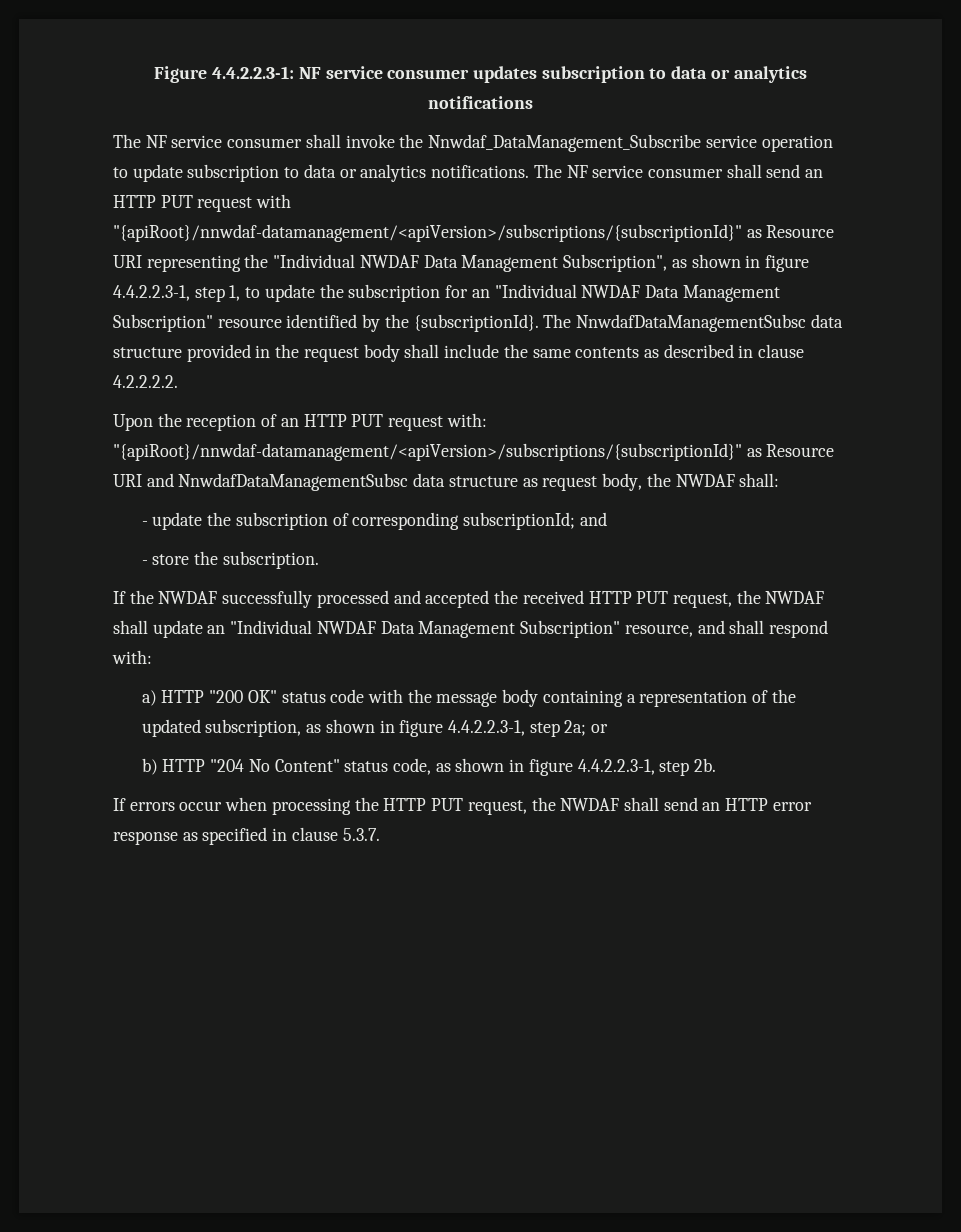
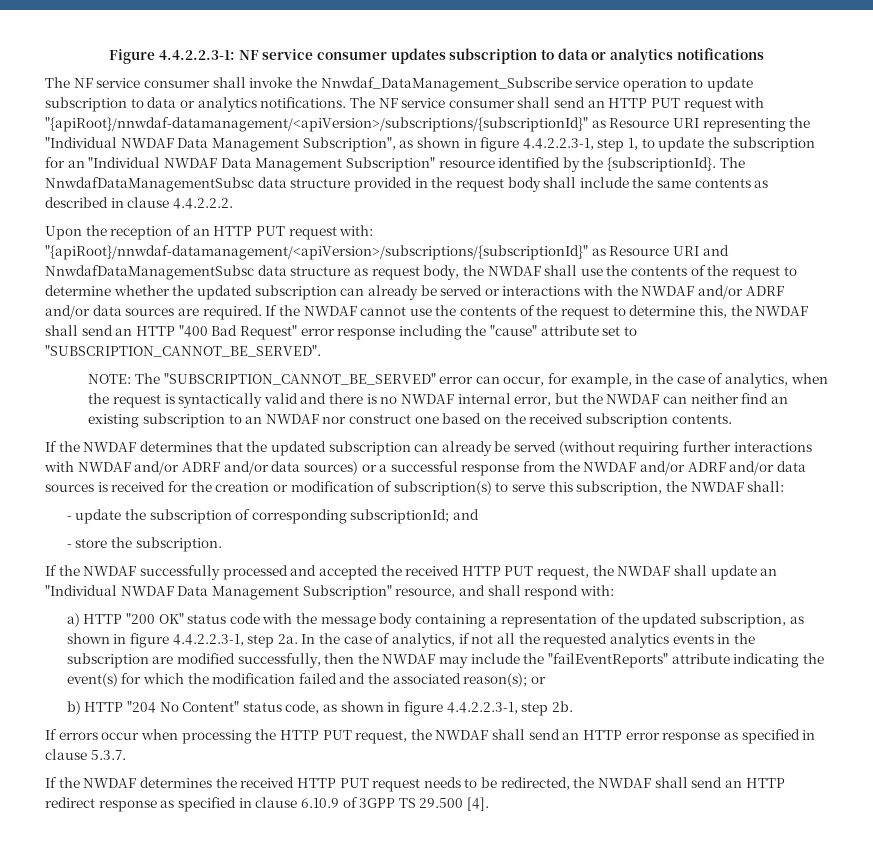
[113,375,178,388] 4.2.2.2.2. -> [172,198,233,209] 4.4.2.2.2.
(735, 480) none -> [544,265,797,280] [45,285,784,300] [45,305,809,320] [45,325,638,340] [45,345,321,357] [88,373,828,388] [88,393,788,408] [88,413,732,428] [45,441,812,456] [44,461,806,476] [45,481,744,496] shall use the contents of the request to determine whether the updated subscription can already be served or interactions with the NWDAF and/or ADRF and/or data sources are required. If the NWDAF cannot use the contents of the request to determine this, the NWDAF shall send an HTTP "400 Bad Request" error response including the "cause" attribute set to "SUBSCRIPTION_CANNOT_BE_SERVED". // NOTE: The "SUBSCRIPTION_CANNOT_BE_SERVED" error can occur, for example, in the case of analytics, when the request is syntactically valid and there is no NWDAF internal error, but the NWDAF can neither find an existing subscription to an NWDAF nor construct one based on the received subscription contents. // If the NWDAF determines that the updated subscription can already be served (without requiring further interactions with NWDAF and/or ADRF and/or data sources) or a successful response from the NWDAF and/or ADRF and/or data sources is received for the creation or modification of subscription(s) to serve this subscription, the NWDAF
[564,720,587,736] 2a; -> [277,633,755,648] [66,653,824,668] [66,673,528,687] 2a. In the case of analytics, if not all the requested analytics events in the subscription are modified successfully, then the NWDAF may include the "failEventReports" attribute indicating the event(s) for which the modification failed and the associated reason(s);
(380, 834) none -> [45,777,785,792] [45,797,490,812] // If the NWDAF determines the received HTTP PUT request needs to be redirected, the NWDAF shall send an HTTP redirect response as specified in clause 6.10.9 of 3GPP TS 29.500 [4].

